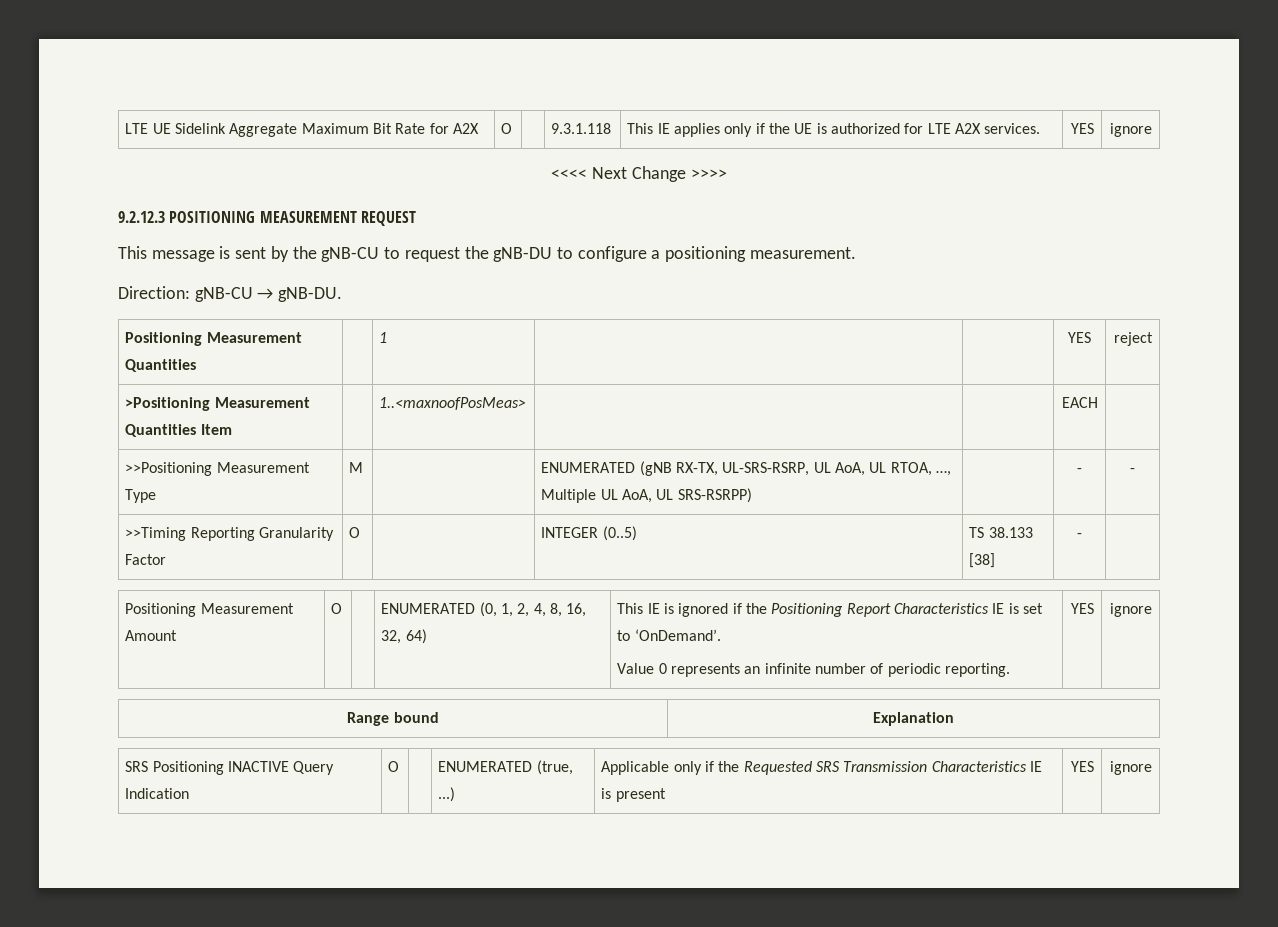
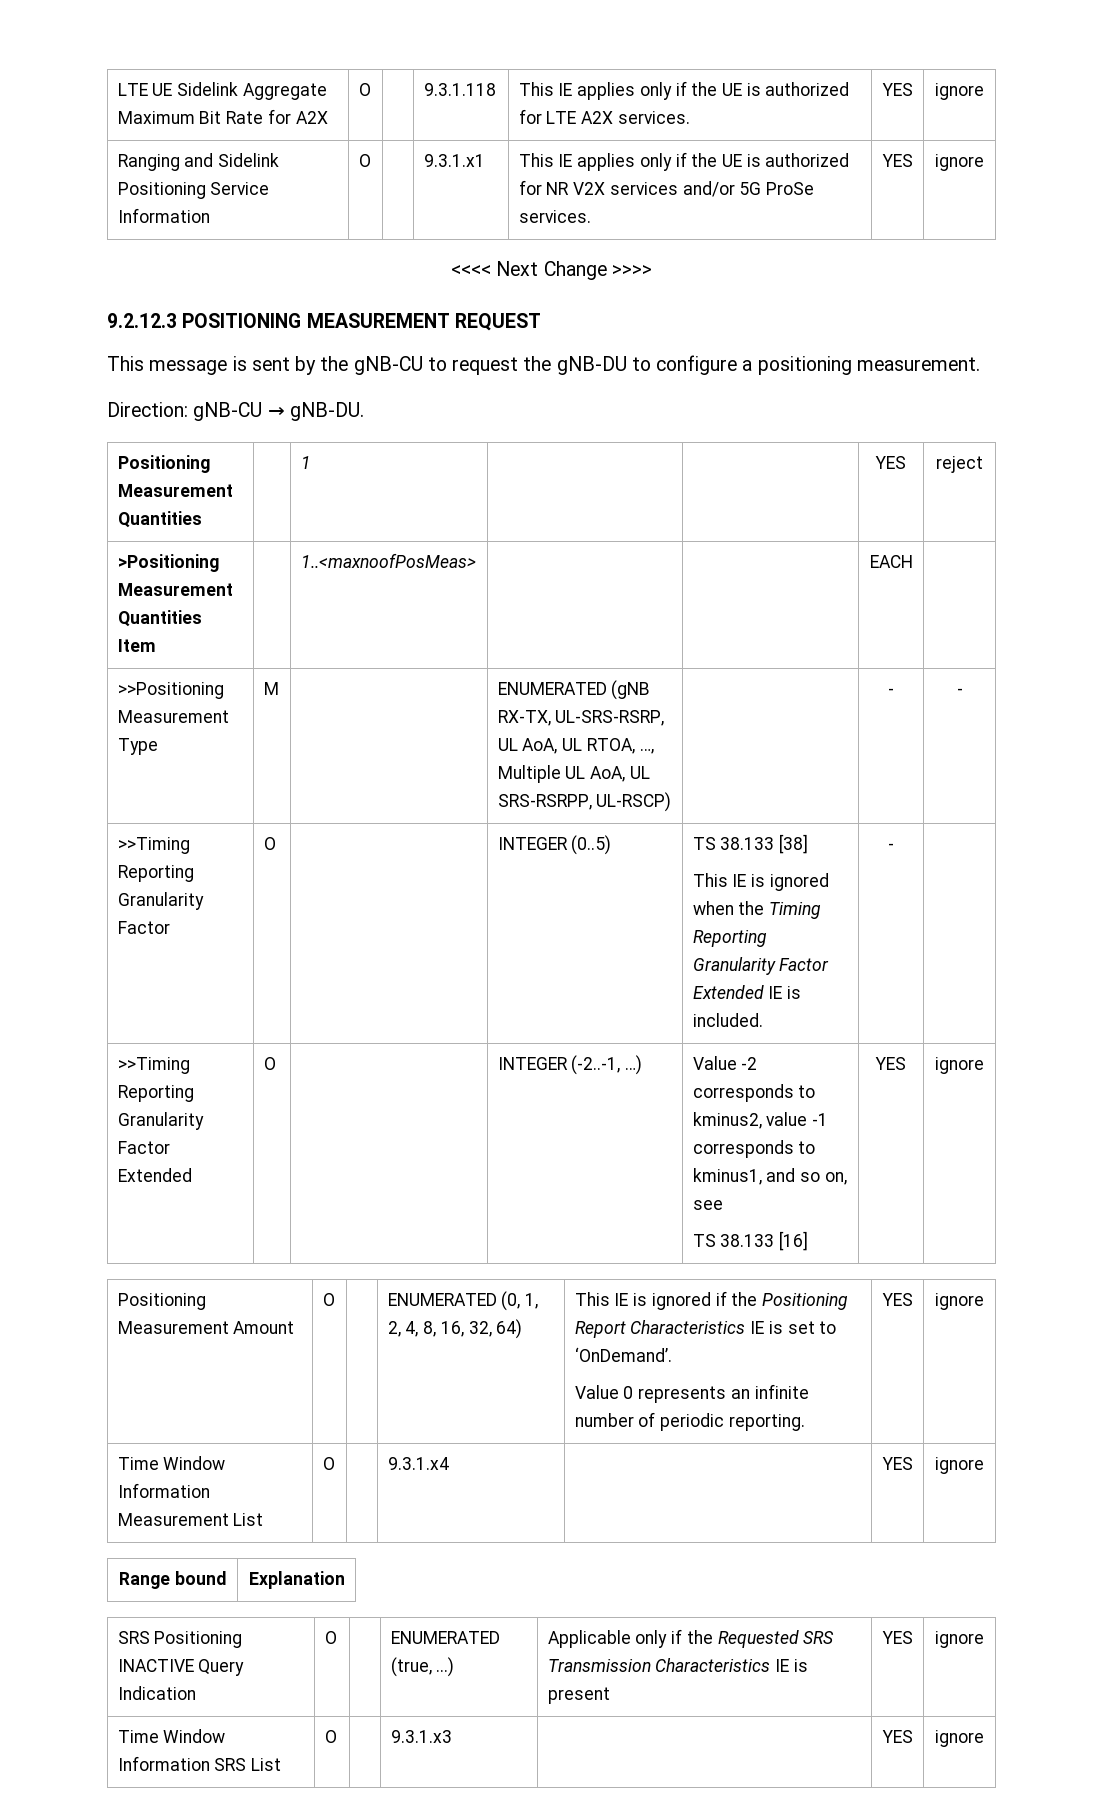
(1152, 130) none -> [117,153,280,171] [117,182,270,199] [117,208,210,223] [358,154,371,167] [423,154,485,167] [518,152,850,171] [518,180,814,197] [518,210,591,223] [881,154,913,167] [935,154,984,171] // Ranging and Sidelink Positioning Service Information | O | | 9.3.1.x1 | This IE applies only if the UE is authorized for NR V2X services and/or 5G ProSe services. | YES | ignore
[677,488,752,503] SRS-RSRPP) -> [497,792,672,812] SRS-RSRPP, UL-RSCP)
[1077,533,1082,538] | - | -> [692,873,829,891] [692,901,822,919] [692,930,767,947] [692,957,830,975] [692,985,802,999] [692,1013,763,1027] [888,843,894,850] [117,1057,190,1074] [117,1085,194,1102] [117,1112,204,1130] [117,1141,170,1154] [117,1168,192,1182] [263,1057,276,1070] [497,1055,643,1075] [692,1056,758,1070] [692,1084,816,1102] [692,1112,829,1129] [692,1140,816,1158] [692,1168,847,1185] [692,1200,723,1210] [692,1231,809,1251] [875,1057,906,1070] [935,1057,984,1074] // This IE is ignored when the Timing Reporting Granularity Factor Extended IE is included. | - | // >>Timing Reporting Granularity Factor Extended | O | | INTEGER (-2..-1, …) | Value -2 corresponds to kminus2, value -1 corresponds to kminus1, and so on, see // TS 38.133 [16] | YES | ignore
(1152, 610) none -> [117,1456,226,1470] [117,1483,210,1498] [117,1513,264,1526] [322,1457,335,1470] [387,1457,449,1470] [881,1457,913,1470] [935,1457,984,1474] // Time Window Information Measurement List | O | | 9.3.1.x4 | | YES | ignore
(1152, 768) none -> [117,1729,226,1743] [117,1756,282,1771] [324,1730,337,1743] [390,1730,452,1743] [881,1730,913,1743] [935,1730,984,1747] // Time Window Information SRS List | O | | 9.3.1.x3 | | YES | ignore

